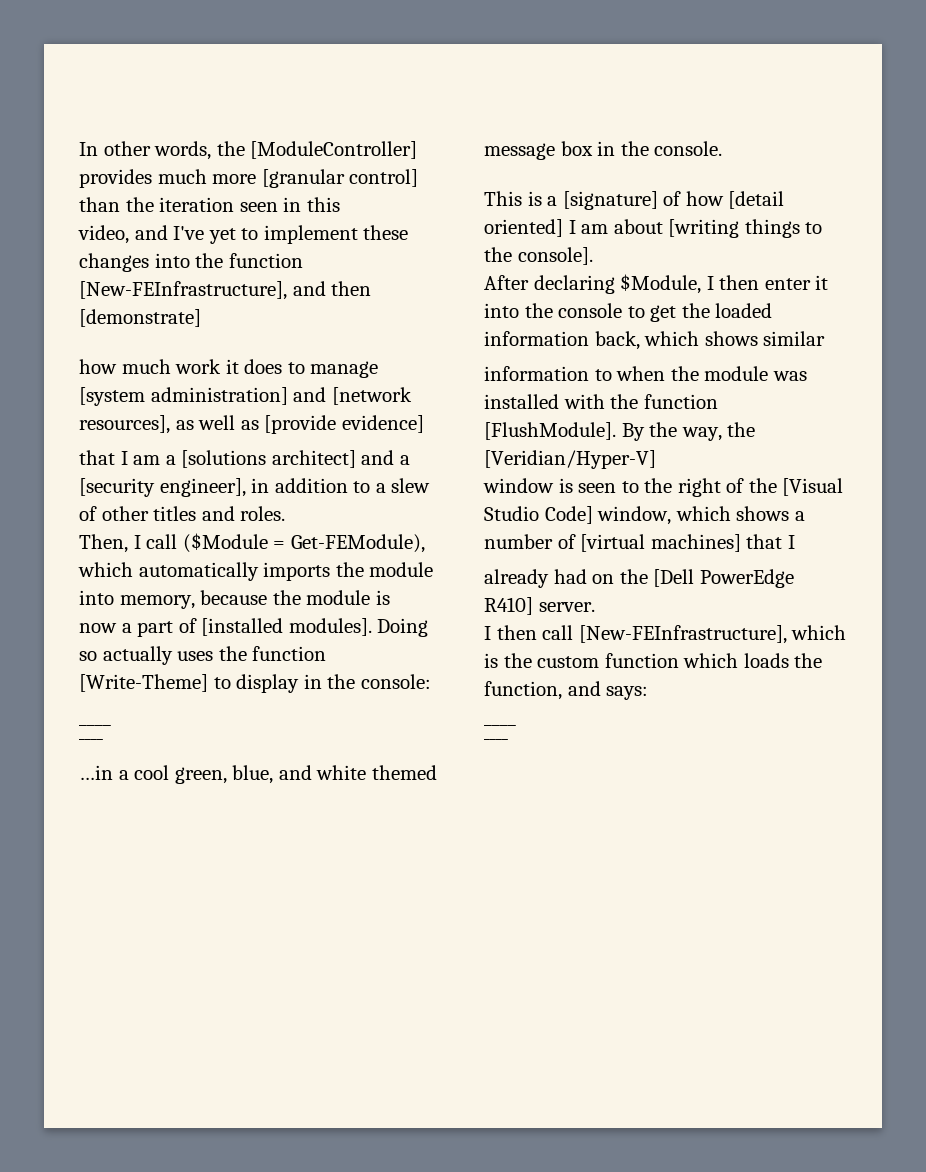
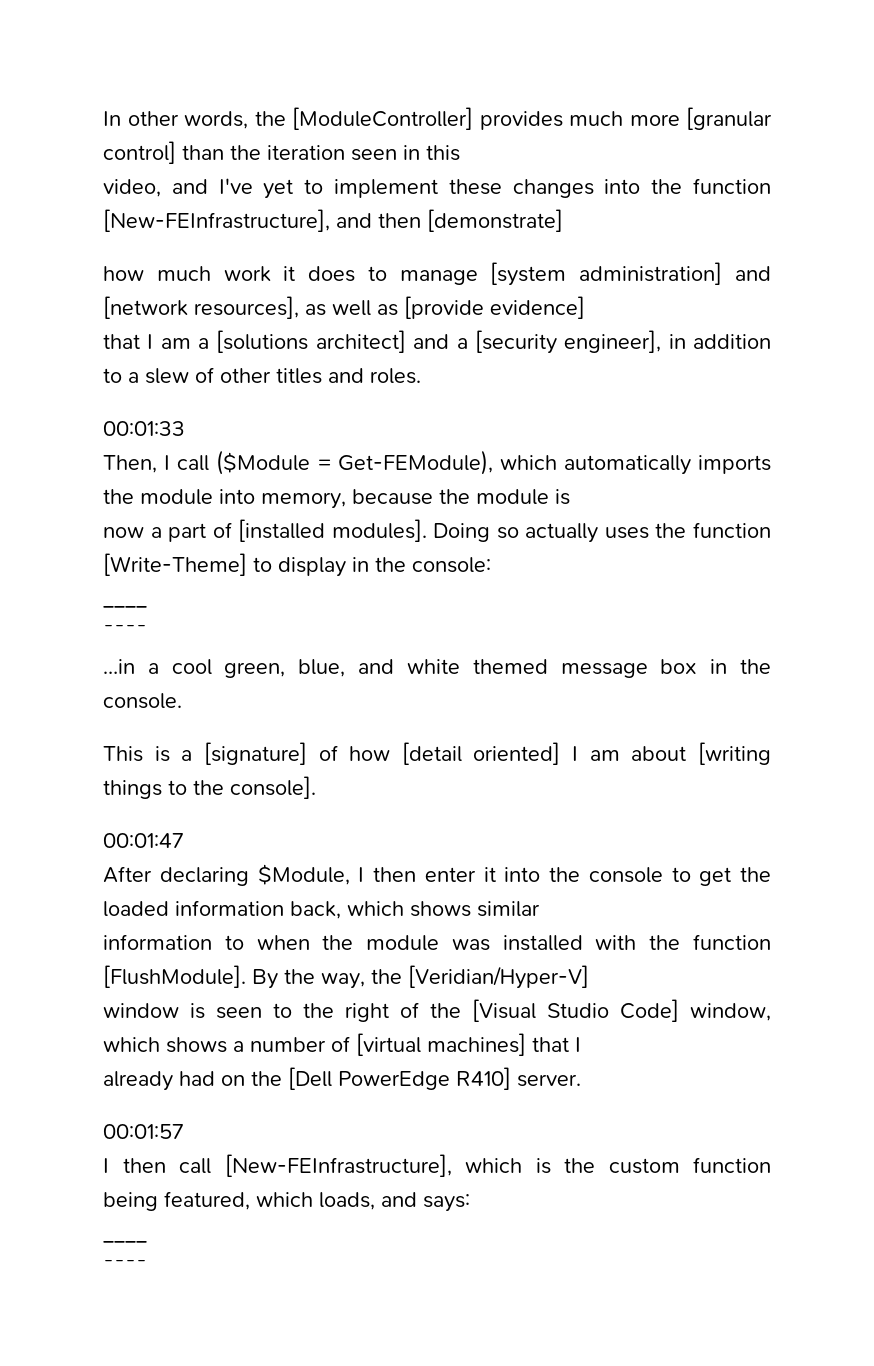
(286, 513) none -> [103,421,185,436] // 00:01:33
(593, 256) none -> [103,833,184,848] // 00:01:47
(595, 607) none -> [103,1124,184,1139] // 00:01:57
[683,653,823,668] [484,681,562,700] which loads the function, -> [103,1191,375,1211] being featured, which loads,

